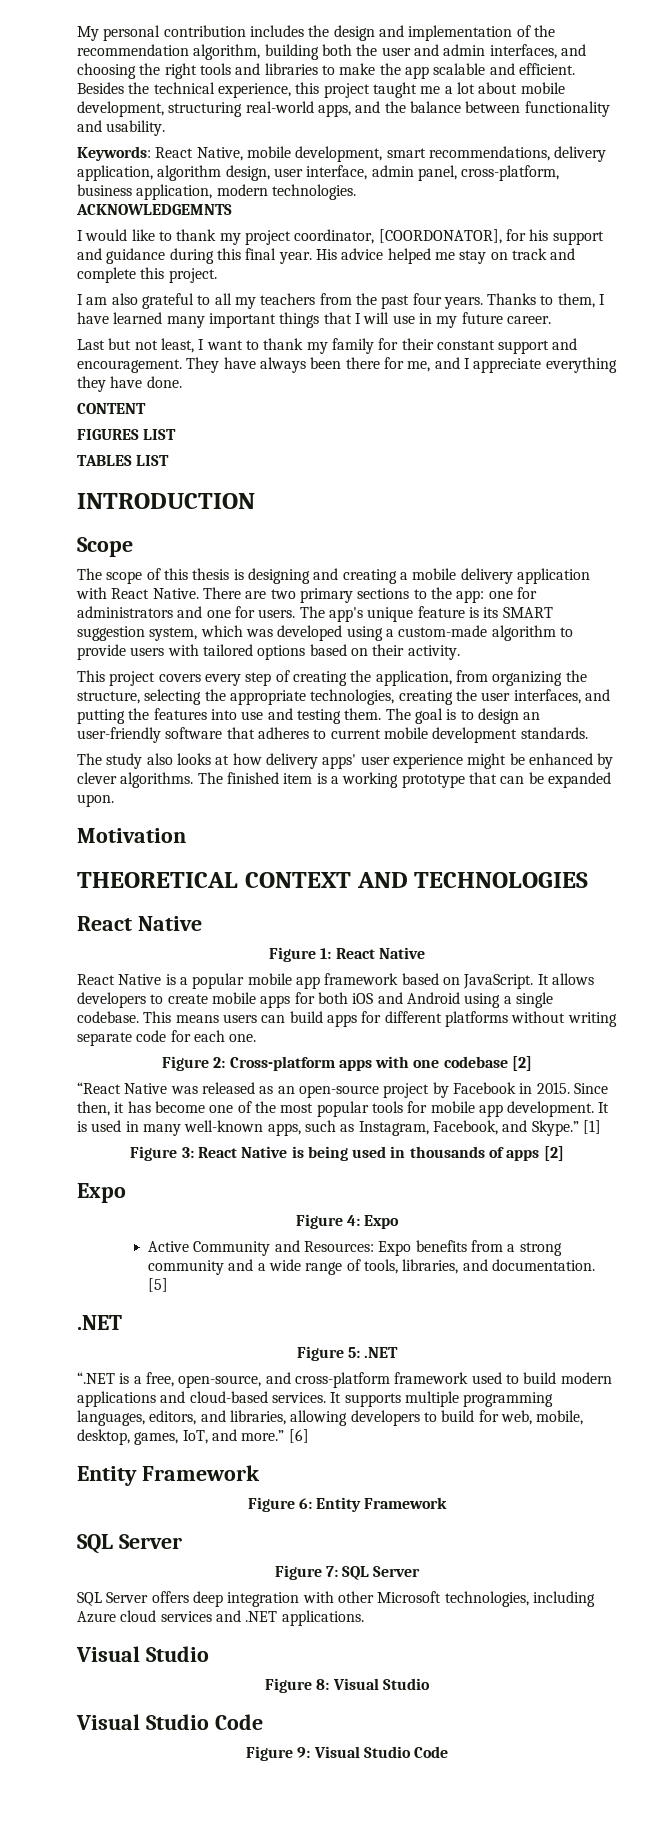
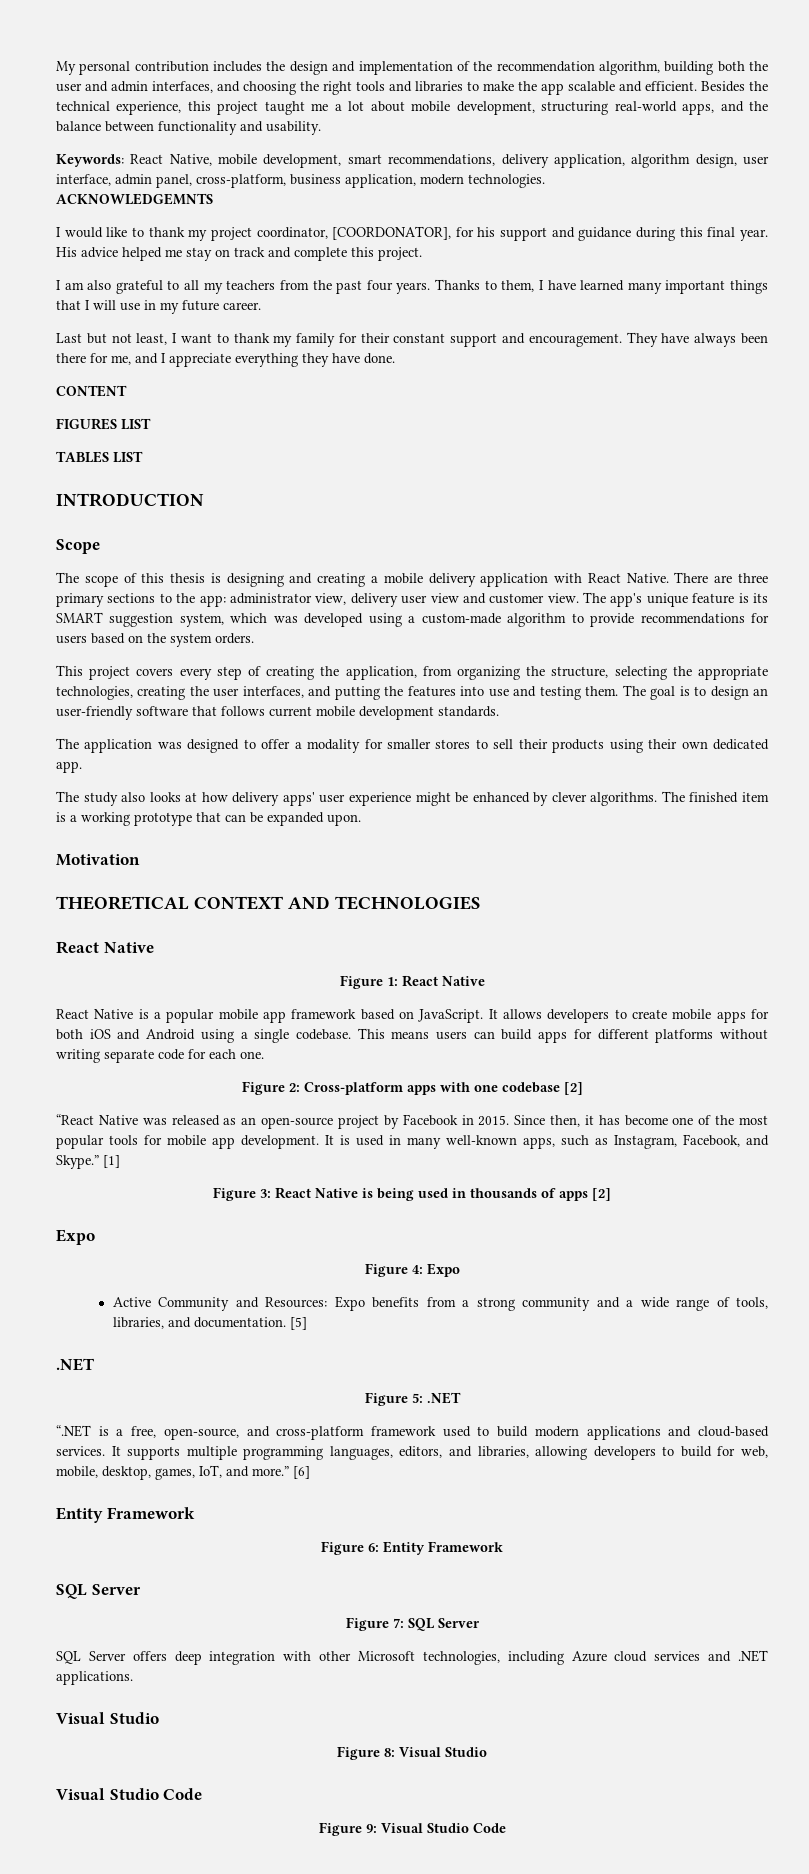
[270,589,296,599] two -> [738,573,769,583] three
[488,587,537,599] [77,606,296,618] one for administrators and one for users. -> [229,593,579,607] administrator view, delivery user view and customer view.
[130,644,460,660] users with tailored options based on their activity. -> [640,613,769,624] [56,633,254,647] recommendations for users based on the system orders.
[257,727,327,739] adheres to -> [221,706,265,716] follows
(588, 733) none -> [56,738,770,753] [56,761,82,773] // The application was designed to offer a modality for smaller stores to sell their products using their own dedicated app.

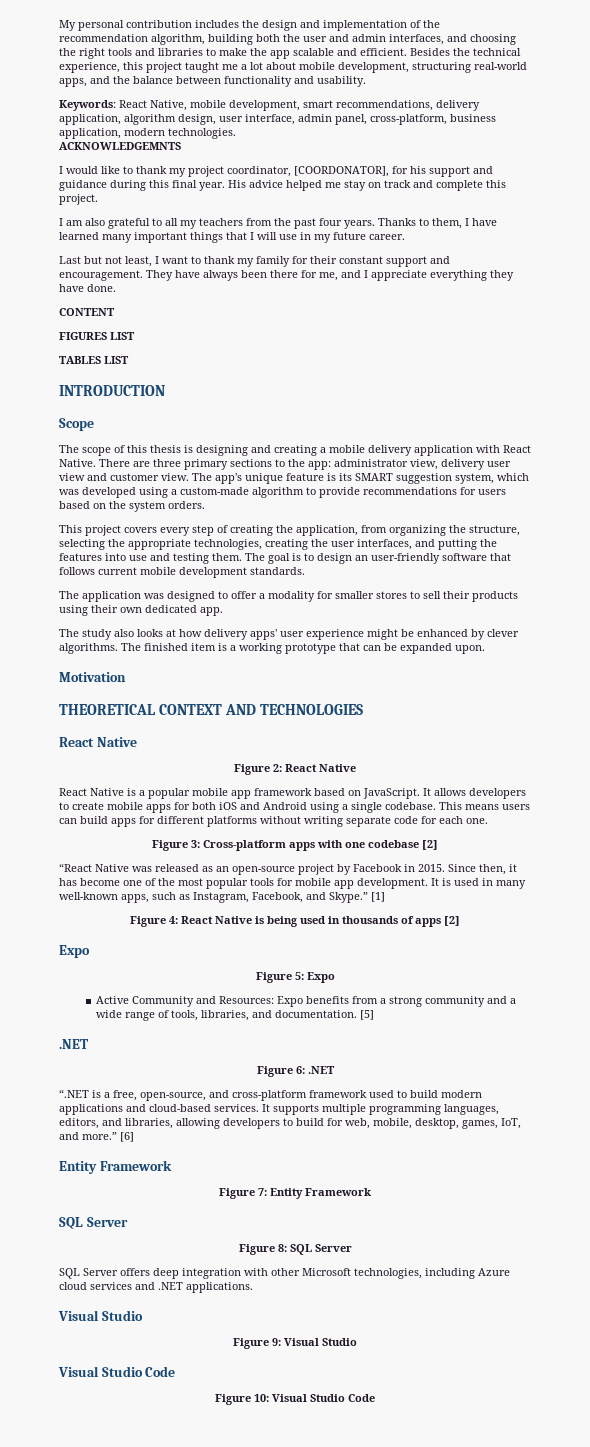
[386,977,398,986] 1: -> [273,764,282,772] 2:
[288,1083,300,1092] 2: -> [191,840,200,848] 3:
[260,1189,271,1198] 3: -> [169,916,178,924] 4:
[411,1265,423,1274] 4: -> [294,972,304,980] 5:
[411,1393,423,1403] 5: -> [295,1066,305,1074] 6:
[368,1543,379,1552] 6: -> [258,1188,267,1196] 7:
[392,1618,404,1628] 7: -> [277,1244,287,1252] 8:
[384,1748,395,1757] 8: -> [272,1338,281,1346] 9:
[365,1824,377,1833] 9: -> [254,1394,269,1402] 10:

